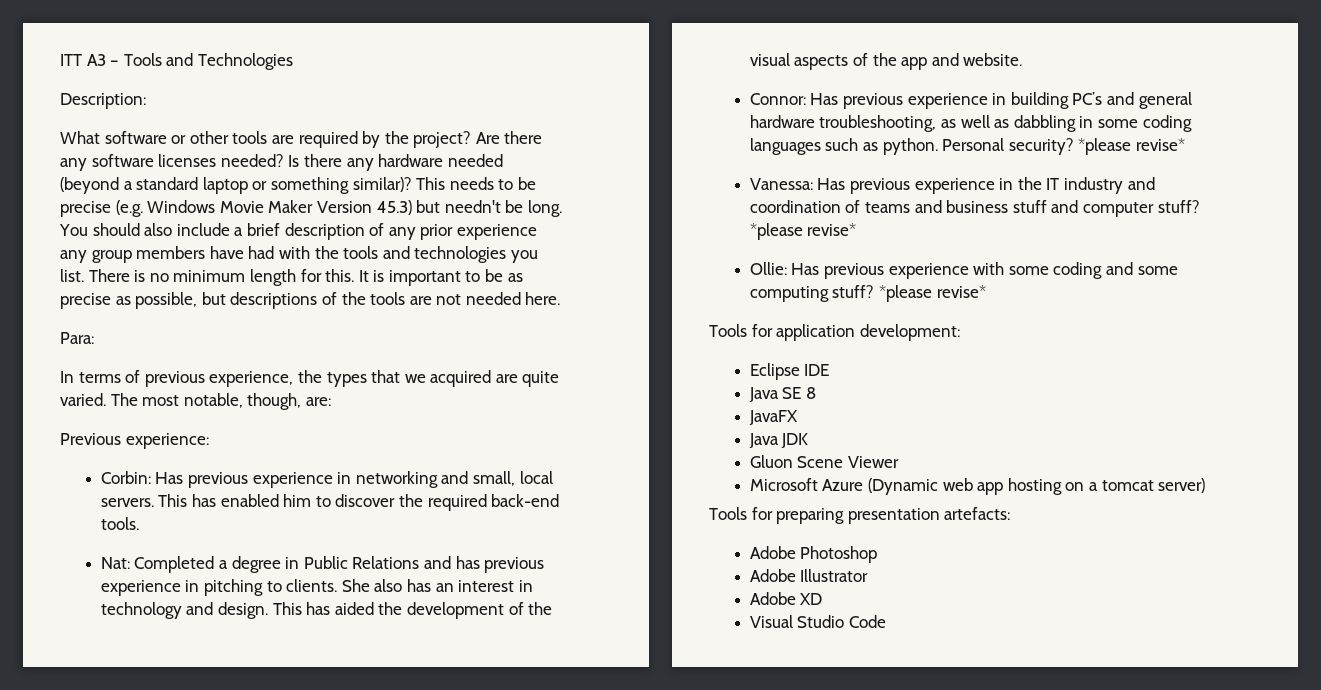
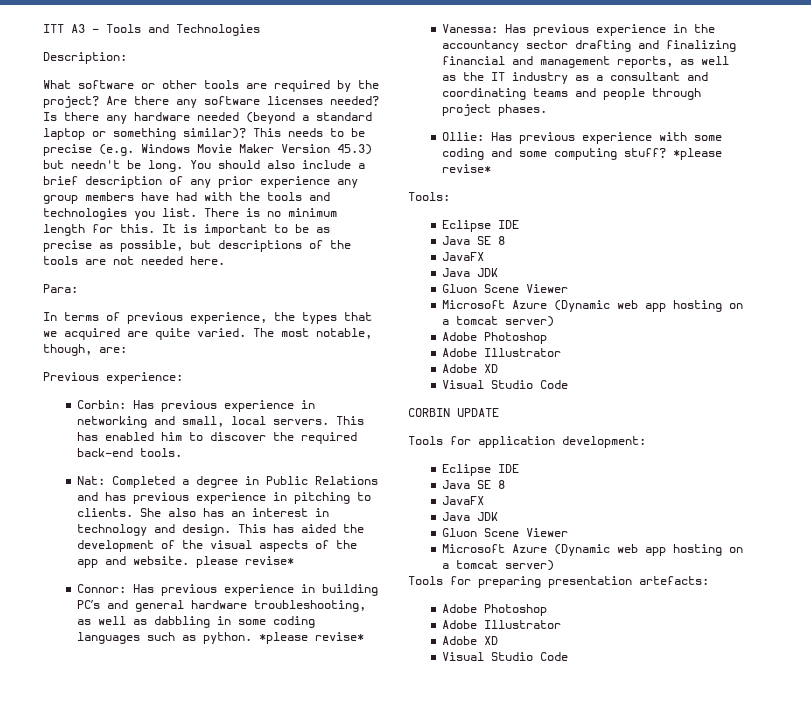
(1023, 59) none -> [195,556,294,568] please revise*
[942,138,1074,155] Personal security? -> (252, 638) none
[1046,177,1155,194] [749,200,1200,217] [749,223,857,240] IT industry and coordination of teams and business stuff and computer stuff? *please revise* -> [441,40,736,52] [441,56,729,68] [441,72,708,84] [441,88,701,100] [441,104,547,116] accountancy sector drafting and finalizing financial and management reports, as well as the IT industry as a consultant and coordinating teams and people through project phases.
(986, 291) none -> [408,192,450,201] [441,220,519,232] [441,236,505,245] [441,252,484,261] [441,268,498,277] [441,284,568,293] [441,300,743,312] [441,316,554,327] [441,332,547,344] [441,348,561,357] [441,364,498,373] [441,380,568,389] [408,408,499,417] // Tools: // Eclipse IDE // Java SE 8 // JavaFX // Java JDK // Gluon Scene Viewer // Microsoft Azure (Dynamic web app hosting on a tomcat server) // Adobe Photoshop // Adobe Illustrator // Adobe XD // Visual Studio Code // CORBIN UPDATE

